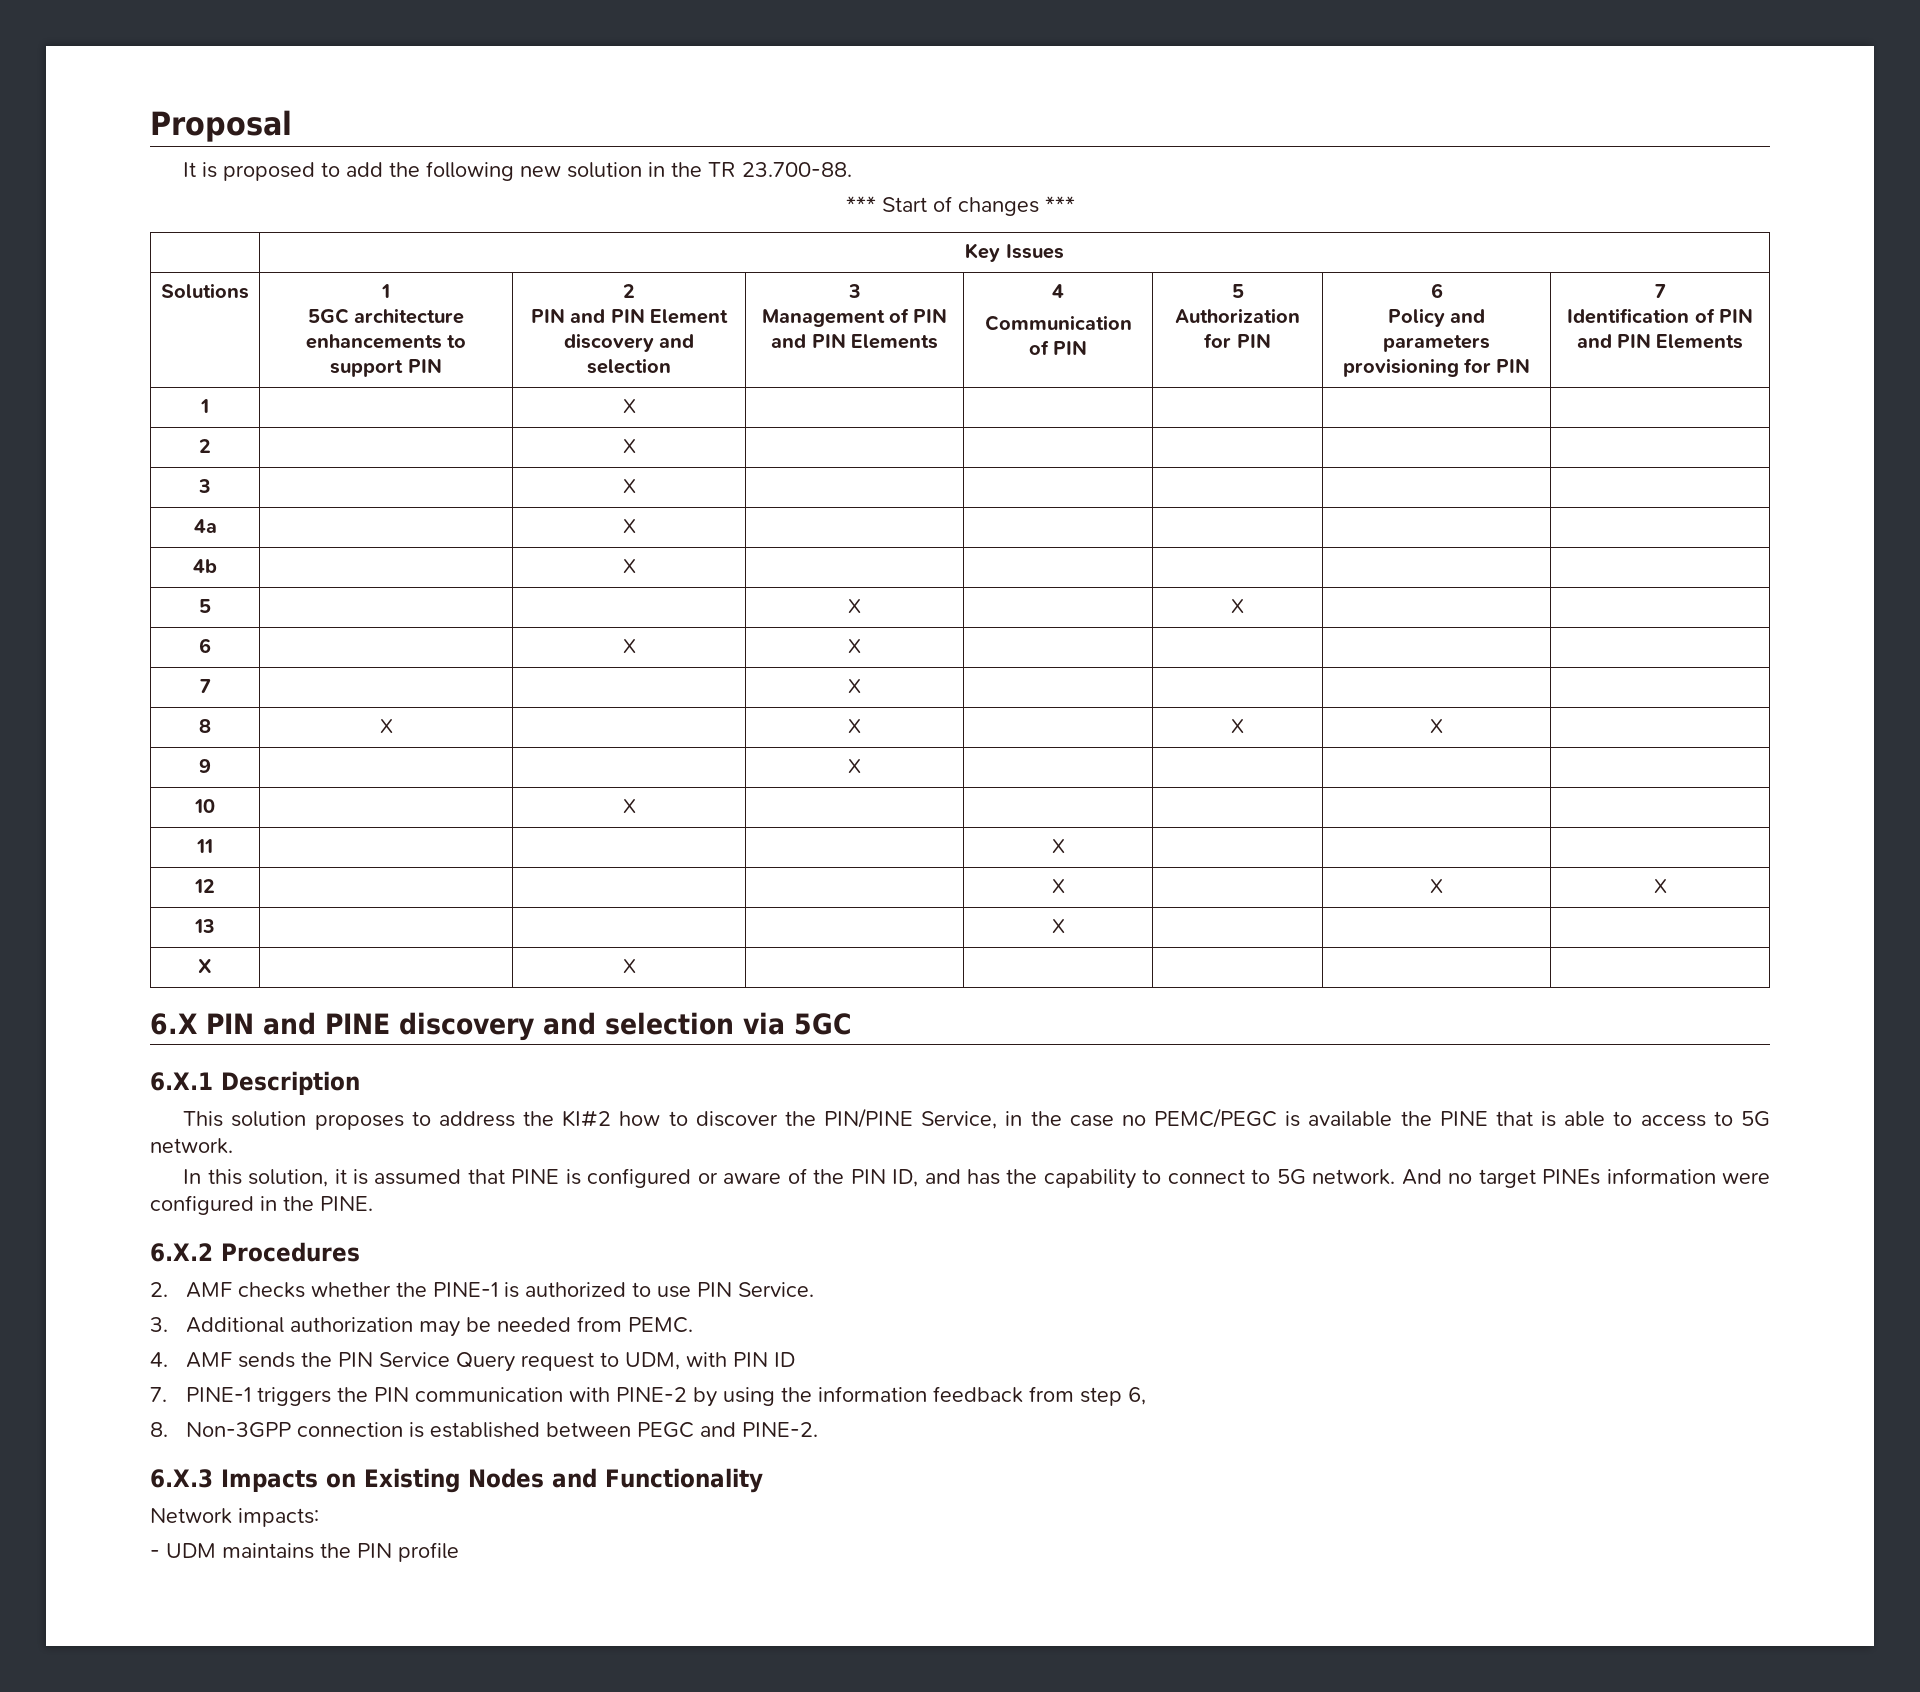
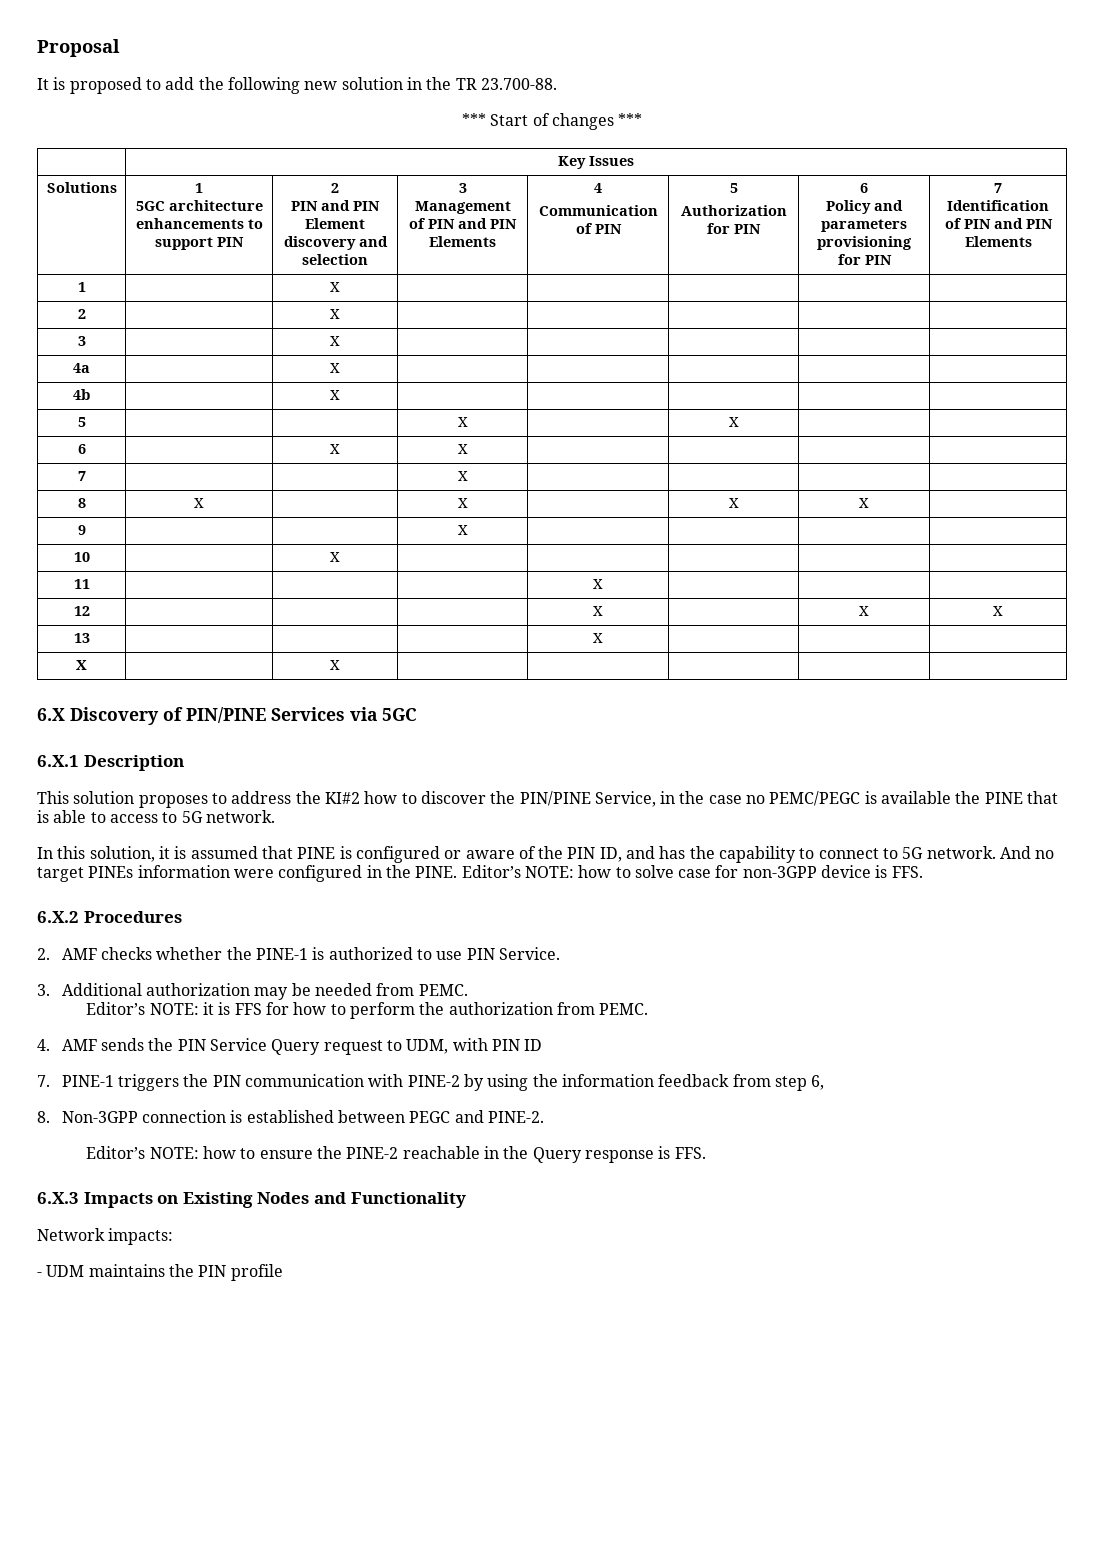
[206,1012,734,1041] PIN and PINE discovery and selection -> [70,707,345,725] Discovery of PIN/PINE Services
(373, 1203) none -> [461,865,923,878] Editor’s NOTE: how to solve case for non-3GPP device is FFS.
(694, 1325) none -> [86,1002,649,1019] // Editor’s NOTE: it is FFS for how to perform the authorization from PEMC.
(819, 1429) none -> [86,1146,706,1163] // Editor’s NOTE: how to ensure the PINE-2 reachable in the Query response is FFS.

